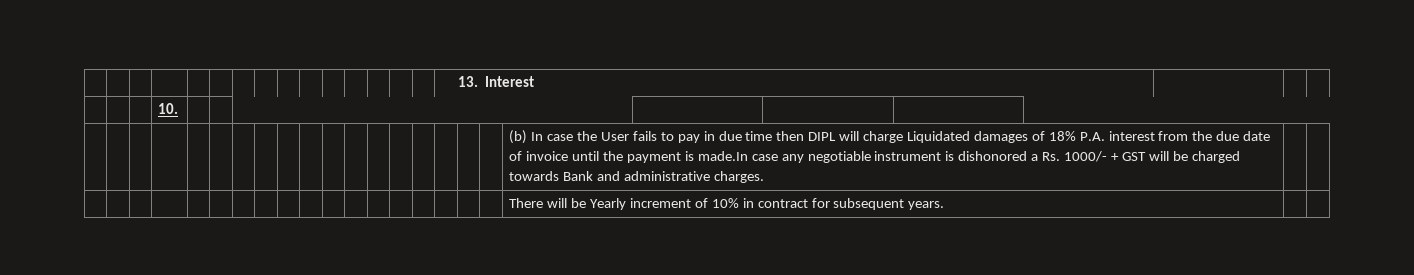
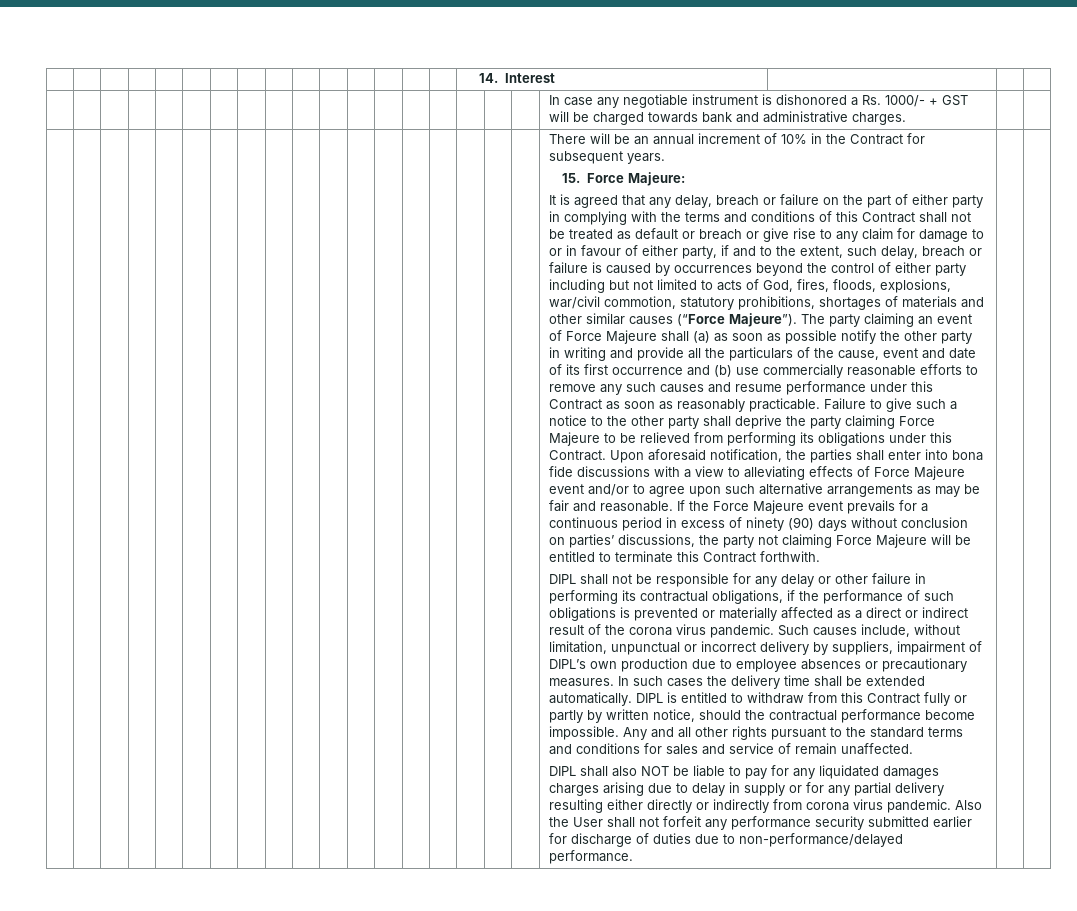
[457,76,478,87] | | | | | | | | | | | | | | | 13. -> [479,73,499,83] | | | | | | | | | | | | | | | 14.
[158,103,179,114] [509,130,1271,144] [509,151,748,163] 10. | | | | | | // | | | | | | | | | | | | | | | | | | (b) In case the User fails to pay in due time then DIPL will charge Liquidated damages of 18% P.A. interest from the due date of invoice until the payment is made.In -> [549,95,561,105] | | | | | | | | | | | | | | | In
[563,171,594,181] Bank -> [702,112,733,123] bank
[590,198,627,210] Yearly -> [634,134,695,145] an annual
[757,199,808,208] contract -> [826,134,904,145] the Contract
(945, 205) none -> [562,172,685,186] [549,194,984,208] [549,211,972,225] [549,228,985,242] [549,245,983,259] [549,262,967,276] [549,279,952,293] [549,296,985,310] [549,313,973,327] [549,330,973,344] [549,347,977,361] [549,364,979,378] [549,381,934,395] [549,398,958,412] [549,415,936,429] [549,432,953,446] [549,449,984,463] [549,466,966,480] [549,483,981,497] [549,500,929,514] [549,517,969,531] [549,534,972,548] [549,551,821,563] [549,573,927,587] [549,590,955,604] [549,607,969,621] [549,624,961,638] [549,641,983,655] [549,658,968,672] [549,675,926,689] [549,692,968,706] [549,709,976,723] [549,726,964,740] [549,743,914,755] [549,765,940,779] [549,782,945,796] [549,799,983,813] [549,816,973,830] [549,833,904,847] [549,850,634,864] // 15. Force Majeure: // It is agreed that any delay, breach or failure on the part of either party in complying with the terms and conditions of this Contract shall not be treated as default or breach or give rise to any claim for damage to or in favour of either party, if and to the extent, such delay, breach or failure is caused by occurrences beyond the control of either party including but not limited to acts of God, fires, floods, explosions, war/civil commotion, statutory prohibitions, shortages of materials and other similar causes (“Force Majeure”). The party claiming an event of Force Majeure shall (a) as soon as possible notify the other party in writing and provide all the particulars of the cause, event and date of its first occurrence and (b) use commercially reasonable efforts to remove any such causes and resume performance under this Contract as soon as reasonably practicable. Failure to give such a notice to the other party shall deprive the party claiming Force Majeure to be relieved from performing its obligations under this Contract. Upon aforesaid notification, the parties shall enter into bona fide discussions with a view to alleviating effects of Force Majeure event and/or to agree upon such alternative arrangements as may be fair and reasonable. If the Force Majeure event prevails for a continuous period in excess of ninety (90) days without conclusion on parties’ discussions, the party not claiming Force Majeure will be entitled to terminate this Contract forthwith. // DIPL shall not be responsible for any delay or other failure in performing its contractual obligations, if the performance of such obligations is prevented or materially affected as a direct or indirect result of the corona virus pandemic. Such causes include, without limitation, unpunctual or incorrect delivery by suppliers, impairment of DIPL’s own production due to employee absences or precautionary measures. In such cases the delivery time shall be extended automatically. DIPL is entitled to withdraw from this Contract fully or partly by written notice, should the contractual performance become impossible. Any and all other rights pursuant to the standard terms and conditions for sales and service of remain unaffected. // DIPL shall also NOT be liable to pay for any liquidated damages charges arising due to delay in supply or for any partial delivery resulting either directly or indirectly from corona virus pandemic. Also the User shall not forfeit any performance security submitted earlier for discharge of duties due to non-performance/delayed performance.

